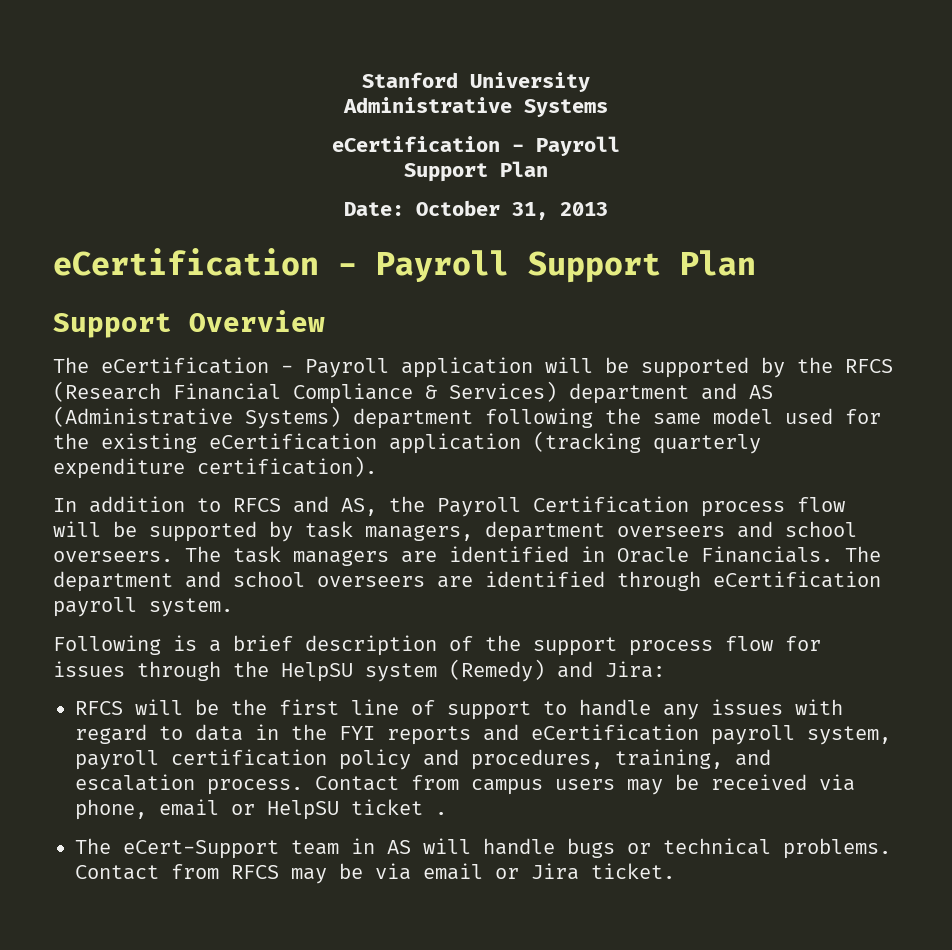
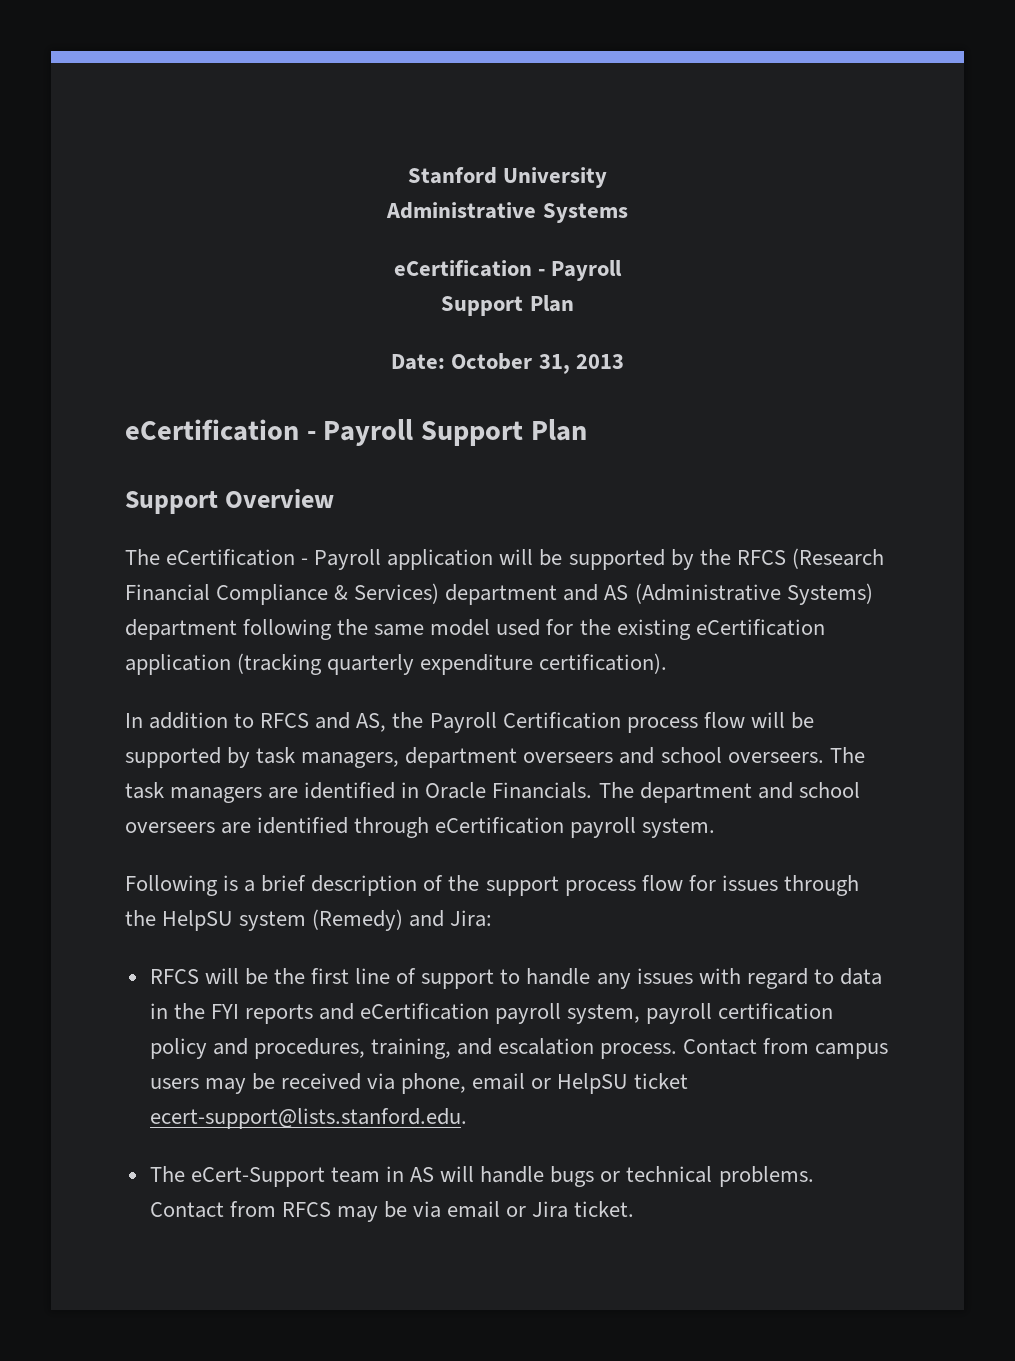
[435,812,447,815] . -> [149,1108,467,1129] ecert-support@lists.stanford.edu.

